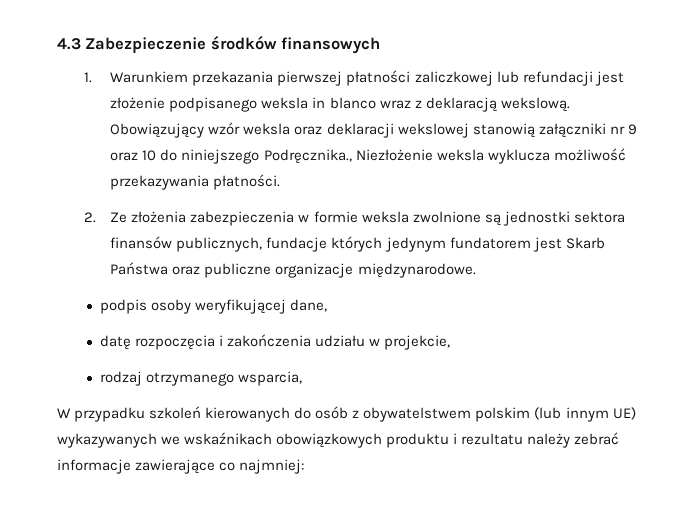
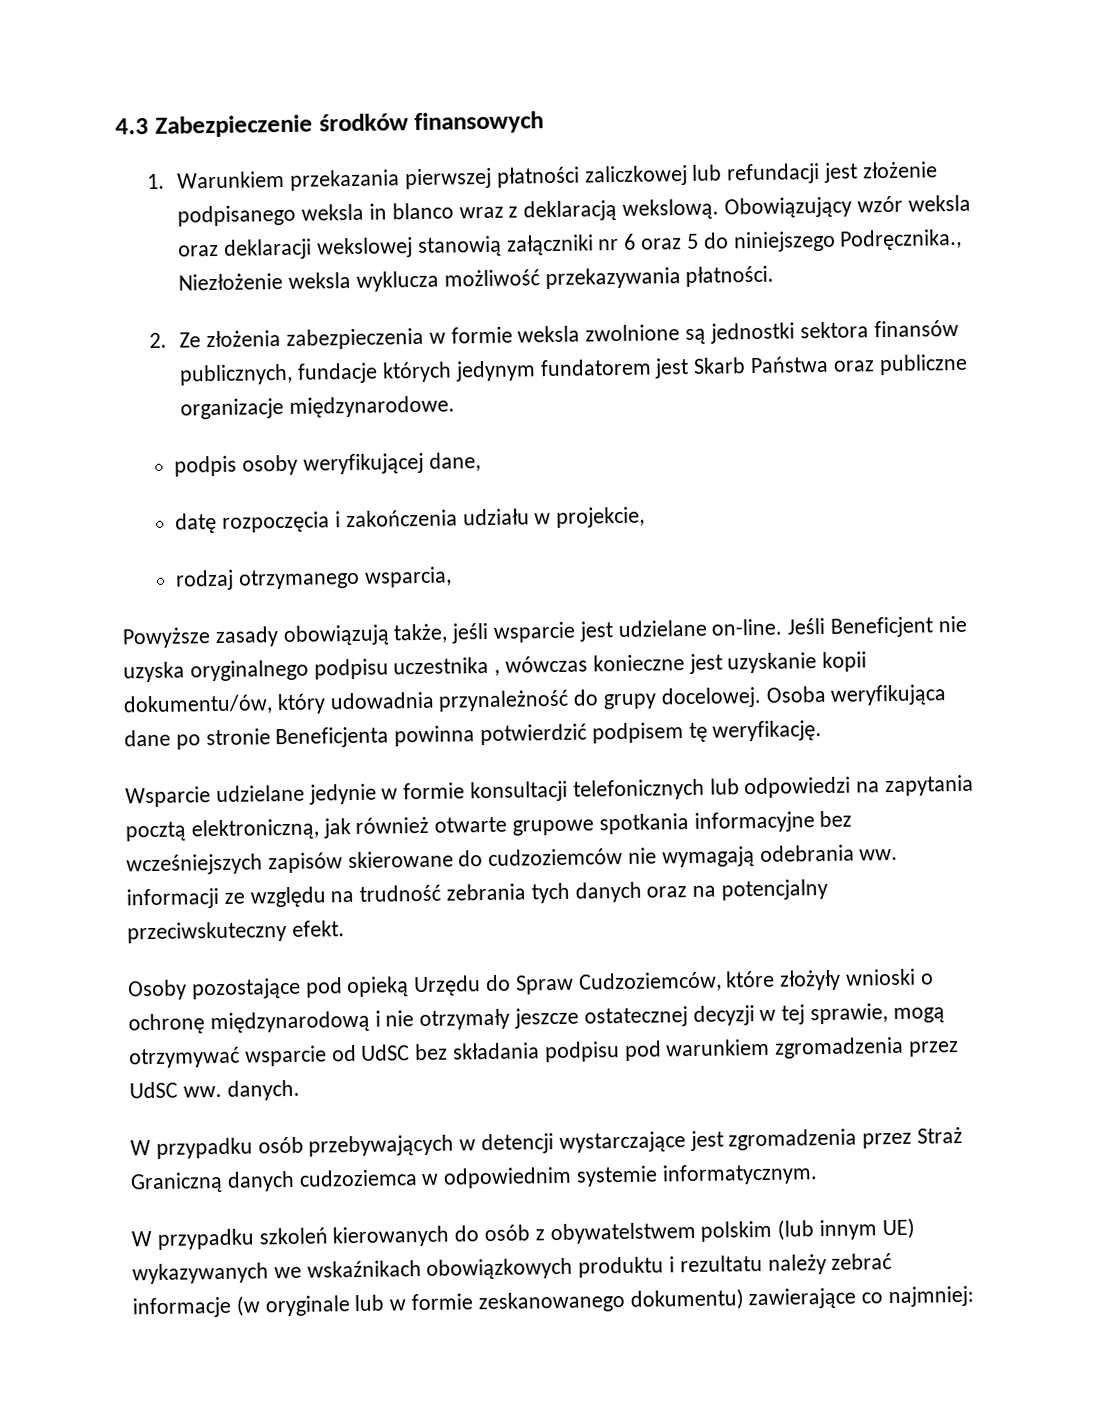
[627,124,637,135] [110,150,157,161] 9 oraz 10 -> [623,233,699,250] 6 oraz 5
(303, 378) none -> [122,615,967,649] [123,651,868,683] [123,684,948,716] [124,720,823,750] [125,774,975,808] [125,810,853,842] [126,844,899,876] [126,878,829,910] [127,920,345,944] [128,968,934,1001] [128,1003,945,1035] [129,1036,960,1069] [129,1079,300,1101] [130,1126,964,1159] [130,1163,818,1194] // Powyższe zasady obowiązują także, jeśli wsparcie jest udzielane on-line. Jeśli Beneficjent nie uzyska oryginalnego podpisu uczestnika , wówczas konieczne jest uzyskanie kopii dokumentu/ów, który udowadnia przynależność do grupy docelowej. Osoba weryfikująca dane po stronie Beneficjenta powinna potwierdzić podpisem tę weryfikację. // Wsparcie udzielane jedynie w formie konsultacji telefonicznych lub odpowiedzi na zapytania pocztą elektroniczną, jak również otwarte grupowe spotkania informacyjne bez wcześniejszych zapisów skierowane do cudzoziemców nie wymagają odebrania ww. informacji ze względu na trudność zebrania tych danych oraz na potencjalny przeciwskuteczny efekt. // Osoby pozostające pod opieką Urzędu do Spraw Cudzoziemców, które złożyły wnioski o ochronę międzynarodową i nie otrzymały jeszcze ostatecznej decyzji w tej sprawie, mogą otrzymywać wsparcie od UdSC bez składania podpisu pod warunkiem zgromadzenia przez UdSC ww. danych. // W przypadku osób przebywających w detencji wystarczające jest zgromadzenia przez Straż Graniczną danych cudzoziemca w odpowiednim systemie informatycznym.
(131, 466) none -> [235,1288,744,1317] (w oryginale lub w formie zeskanowanego dokumentu)

